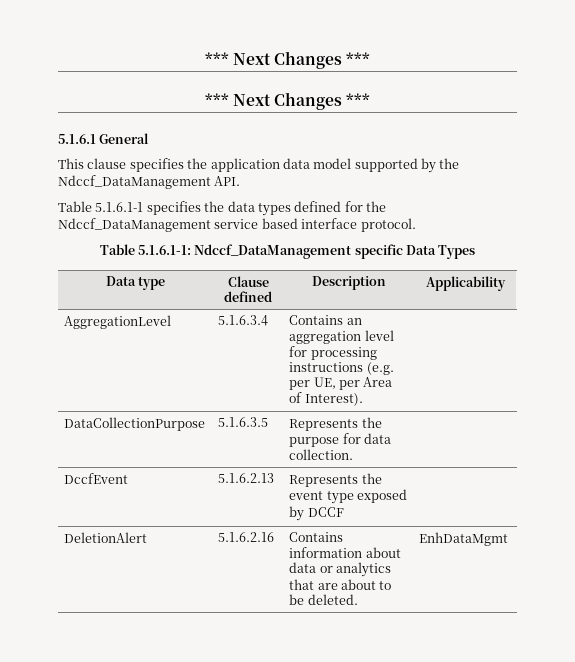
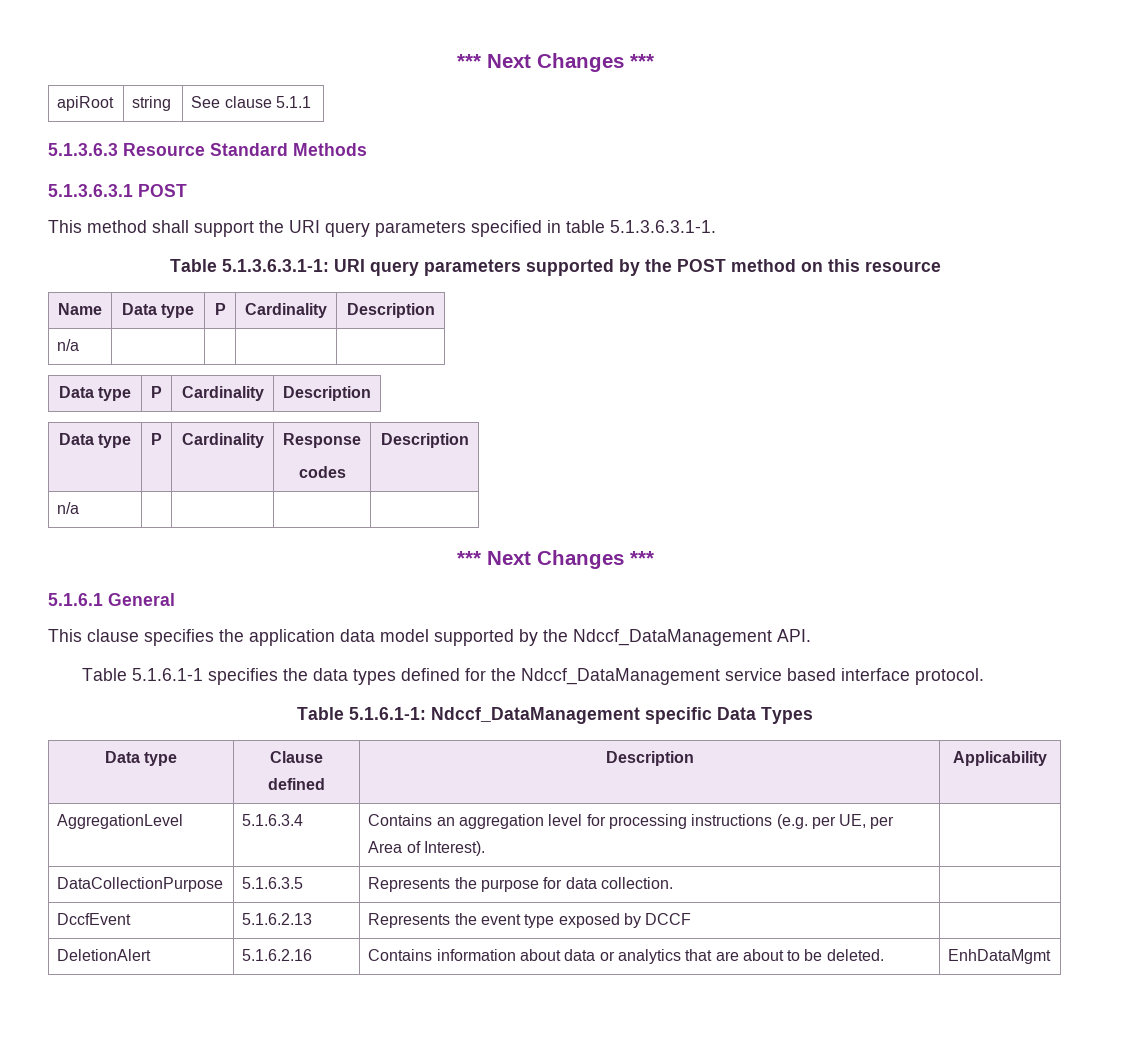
[204,51,371,69] *** Next Changes *** -> [456,53,654,72] [57,96,115,111] [132,96,172,111] [191,96,311,108] [48,143,367,156] [48,184,187,197] [48,220,716,237] [169,259,941,276] [58,303,102,315] [121,303,195,318] [214,303,226,315] [245,303,327,318] [346,303,435,318] [57,339,80,351] [58,386,132,401] [151,386,162,398] [181,386,264,401] [283,386,371,401] [58,433,132,448] [151,433,162,445] [181,433,264,448] [283,433,361,448] [298,466,346,478] [380,433,469,448] [57,502,80,514] *** Next Changes *** // apiRoot | string | See clause 5.1.1 // 5.1.3.6.3 Resource Standard Methods // 5.1.3.6.3.1 POST // This method shall support the URI query parameters specified in table 5.1.3.6.3.1-1. // Table 5.1.3.6.3.1-1: URI query parameters supported by the POST method on this resource // Name | Data type | P | Cardinality | Description // n/a | | | | // Data type | P | Cardinality | Description // Data type | P | Cardinality | Response // codes | Description // n/a | | | |

